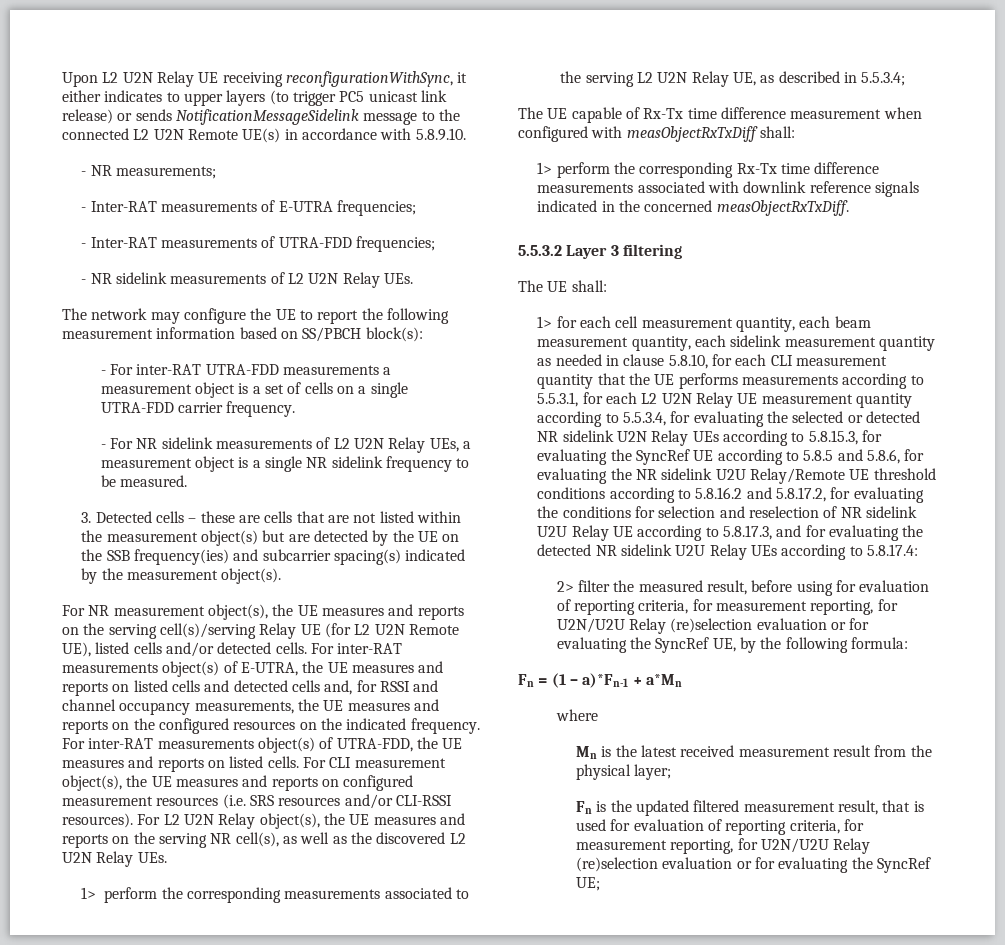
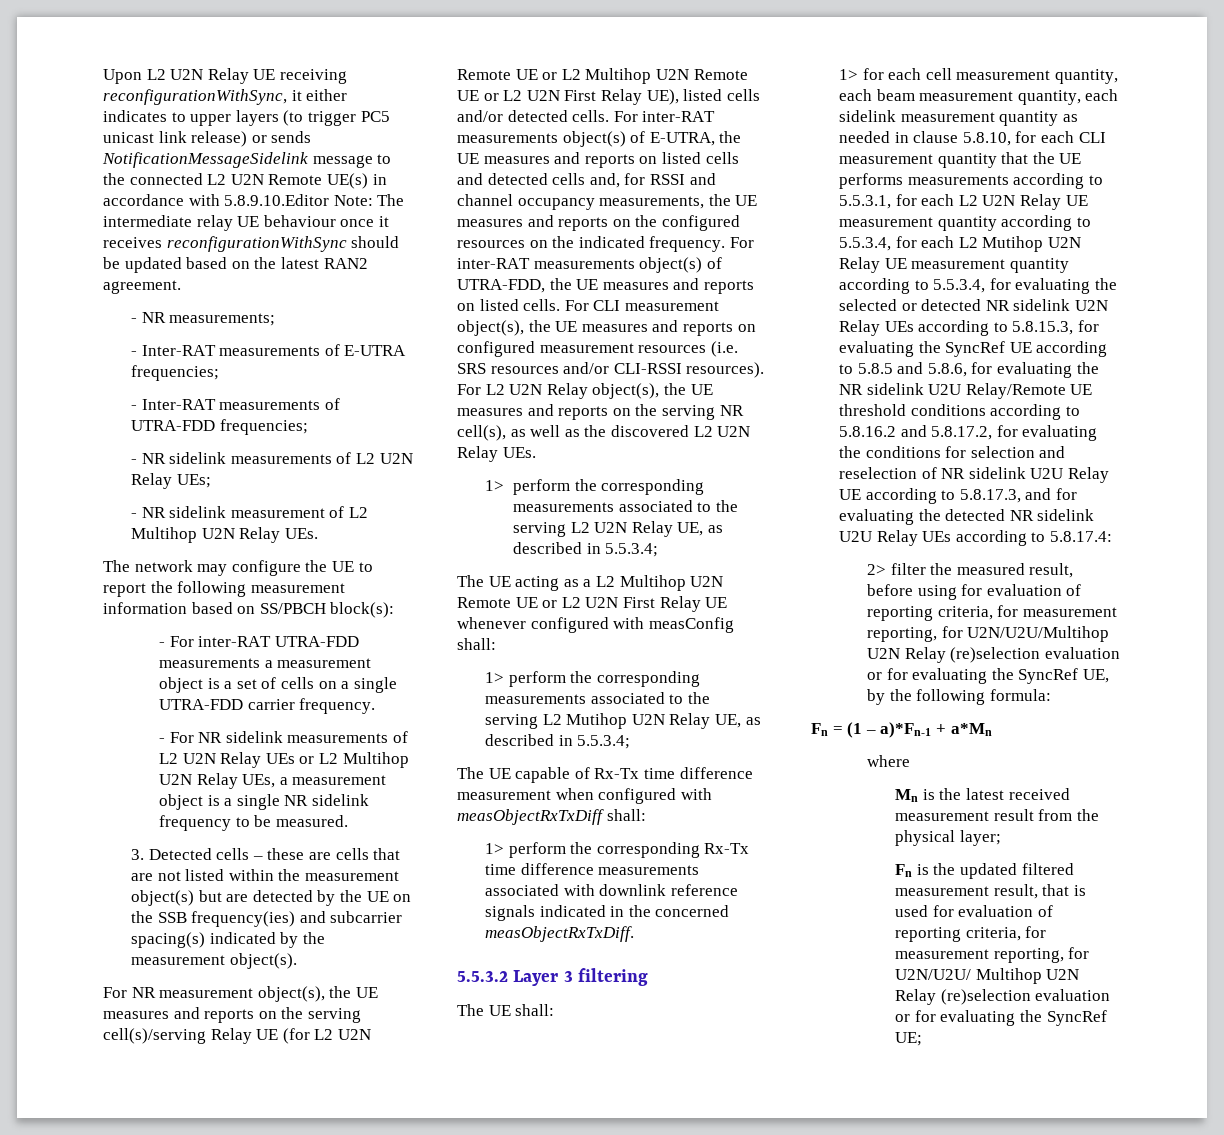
[415,128,466,141] 5.8.9.10. -> [224,194,405,206] [103,215,389,231] [103,236,400,252] [103,257,368,273] [103,280,181,294] 5.8.9.10.Editor Note: The intermediate relay UE behaviour once it receives reconfigurationWithSync should be updated based on the latest RAN2 agreement.
(380, 280) none -> [176,474,211,488] [131,506,369,518] [131,527,281,543] UEs; // - NR sidelink measurement of L2 Multihop U2N Relay
(426, 445) none -> [265,752,409,768] [159,773,238,789] UEs or L2 Multihop U2N Relay
(459, 629) none -> [515,68,748,84] [457,89,642,105] UE or L2 Multihop U2N Remote UE or L2 U2N First Relay
(906, 79) none -> [457,575,724,591] [457,596,728,612] [457,617,734,633] [457,638,496,650] [485,671,700,687] [485,692,710,704] [485,713,761,729] [485,734,631,749] // The UE acting as a L2 Multihop U2N Remote UE or L2 U2N First Relay UE whenever configured with measConfig shall: // 1> perform the corresponding measurements associated to the serving L2 Mutihop U2N Relay UE, as described in 5.5.3.4;
(691, 417) none -> [921,236,1082,252] [839,257,1069,273] [839,278,1011,294] each L2 Mutihop U2N Relay UE measurement quantity according to 5.5.3.4, for
[556,618,625,633] U2N/U2U -> [967,626,1110,642] [867,648,901,659] U2N/U2U/Multihop U2N
[760,838,829,853] U2N/U2U -> [895,968,1080,984] U2N/U2U/ Multihop U2N

